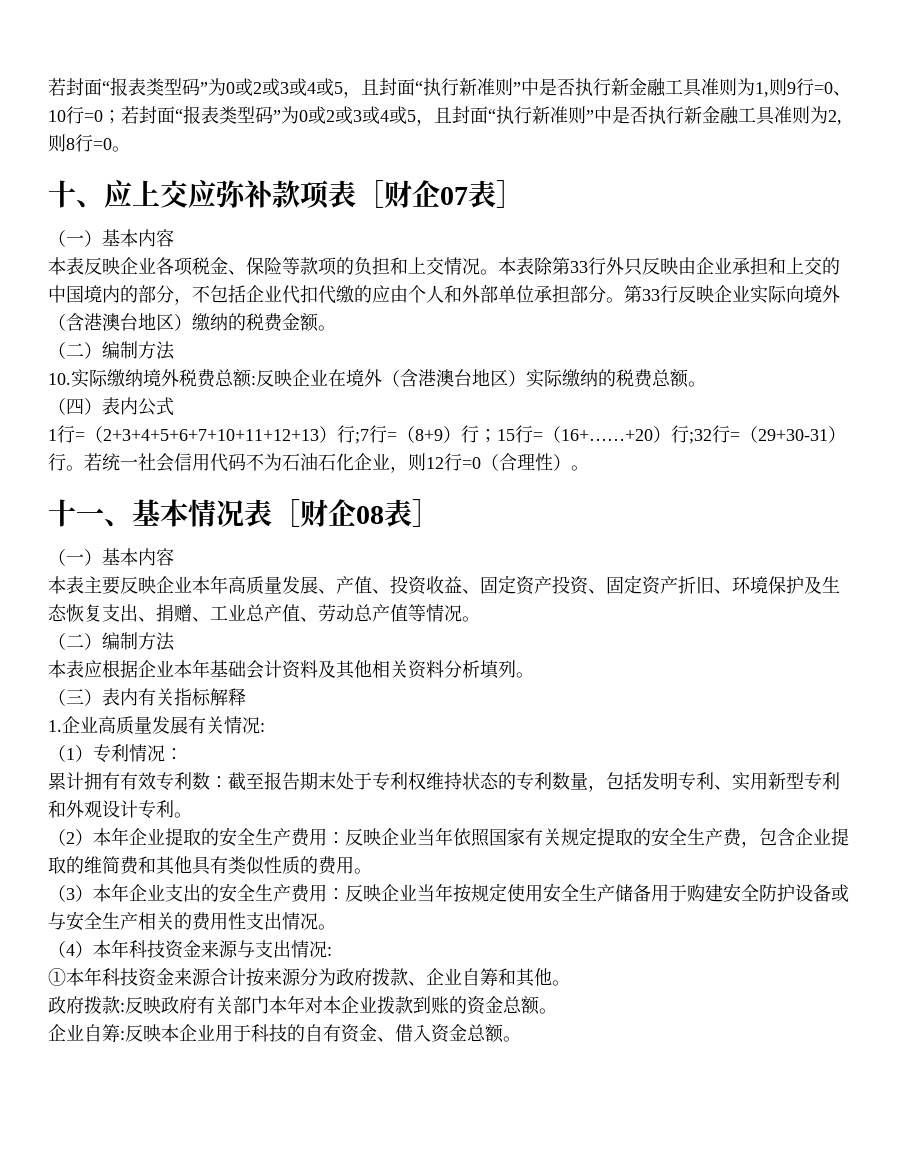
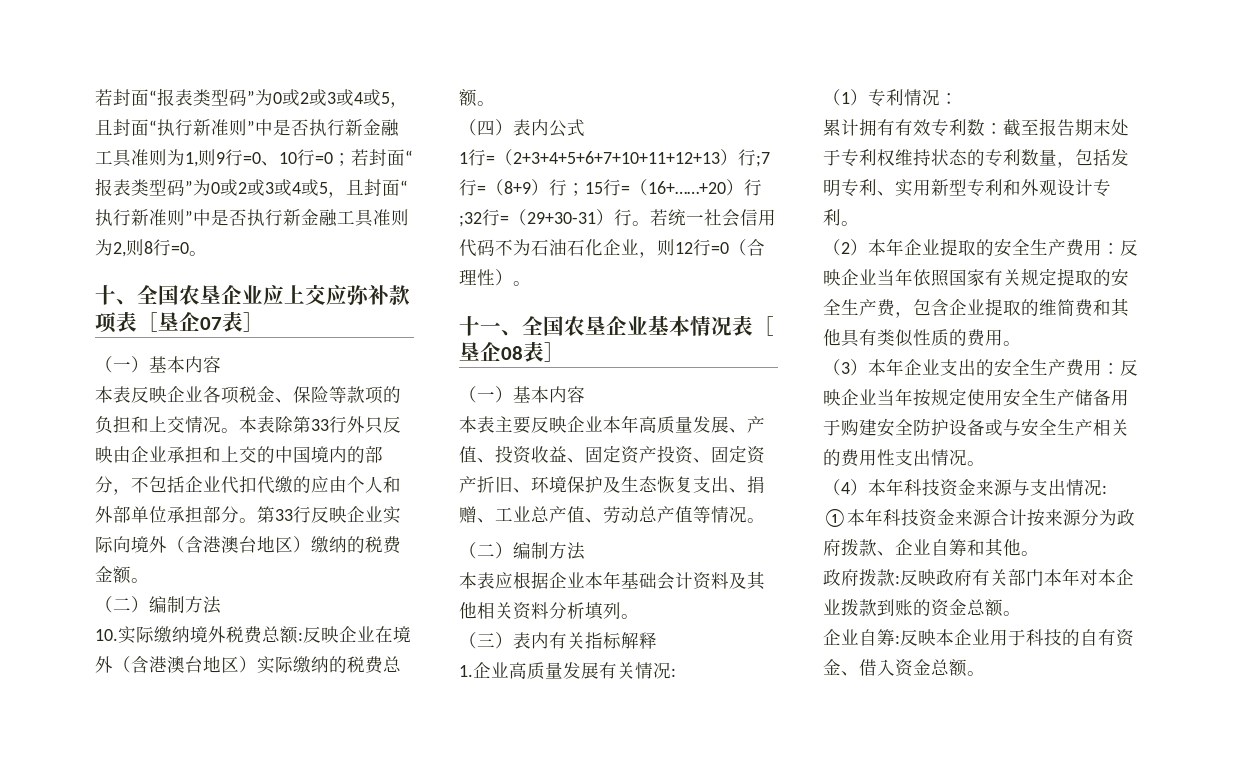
(104, 204) none -> [137,285,263,306] 全国农垦企业
[384,180,412,209] 财 -> [158,312,179,331] 垦
(132, 523) none -> [522,316,648,337] 全国农垦企业
[300,499,328,528] 财 -> [459,342,480,361] 垦

